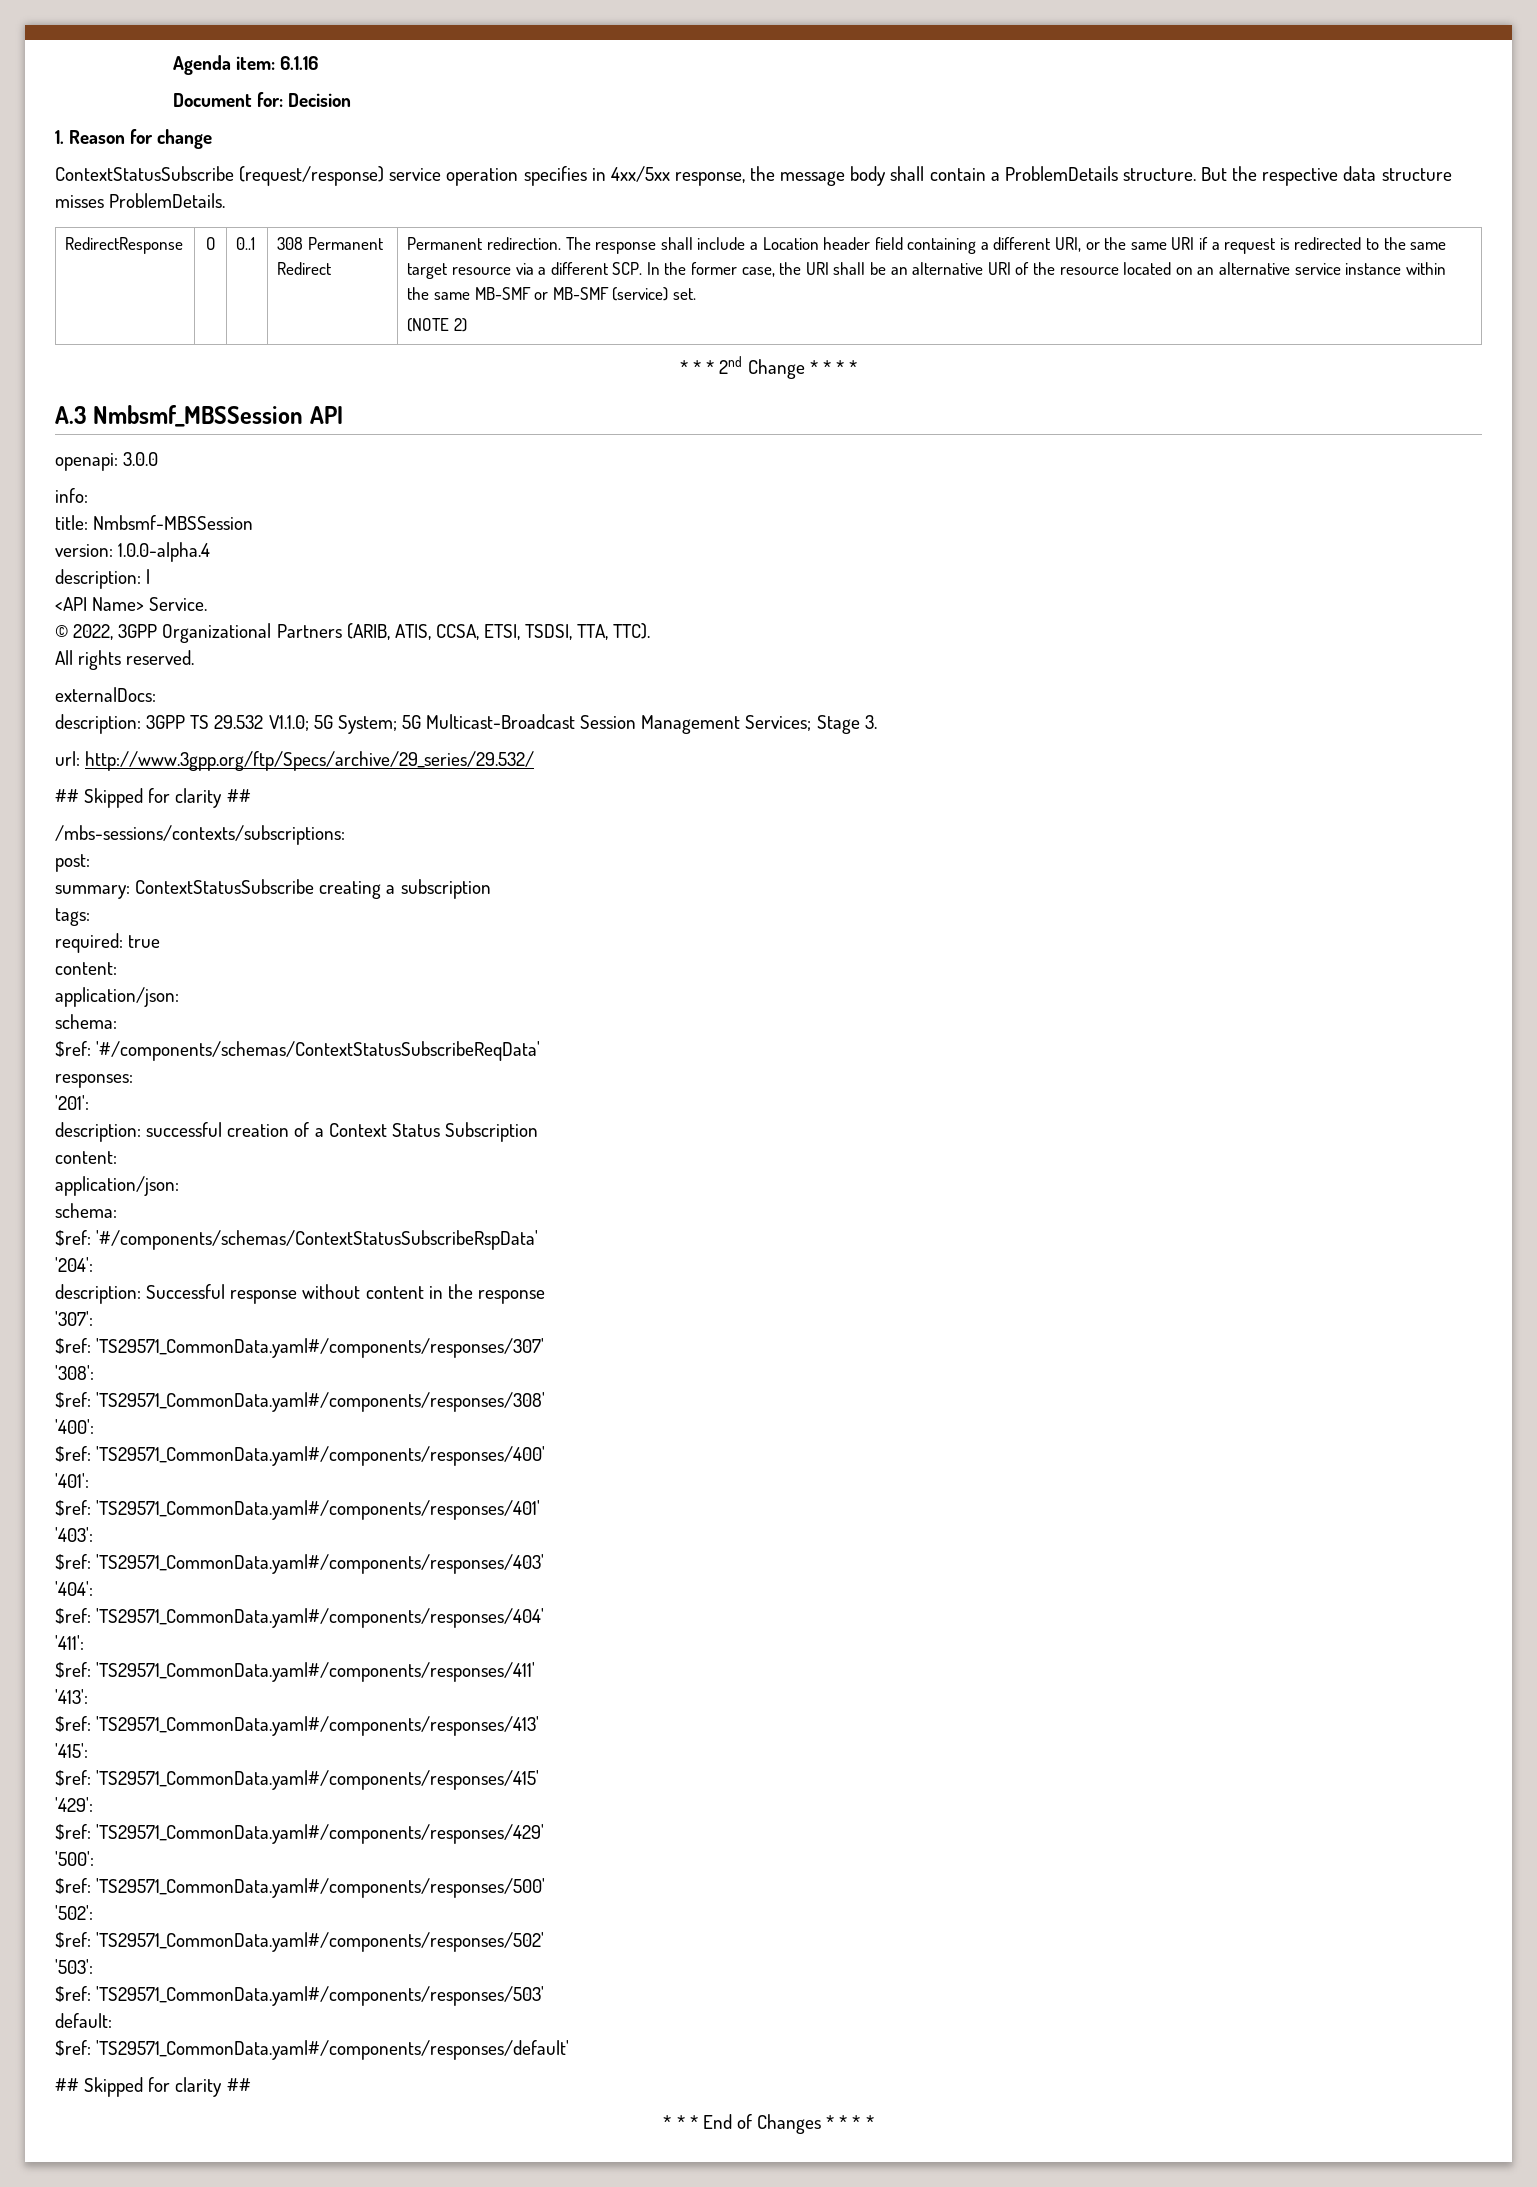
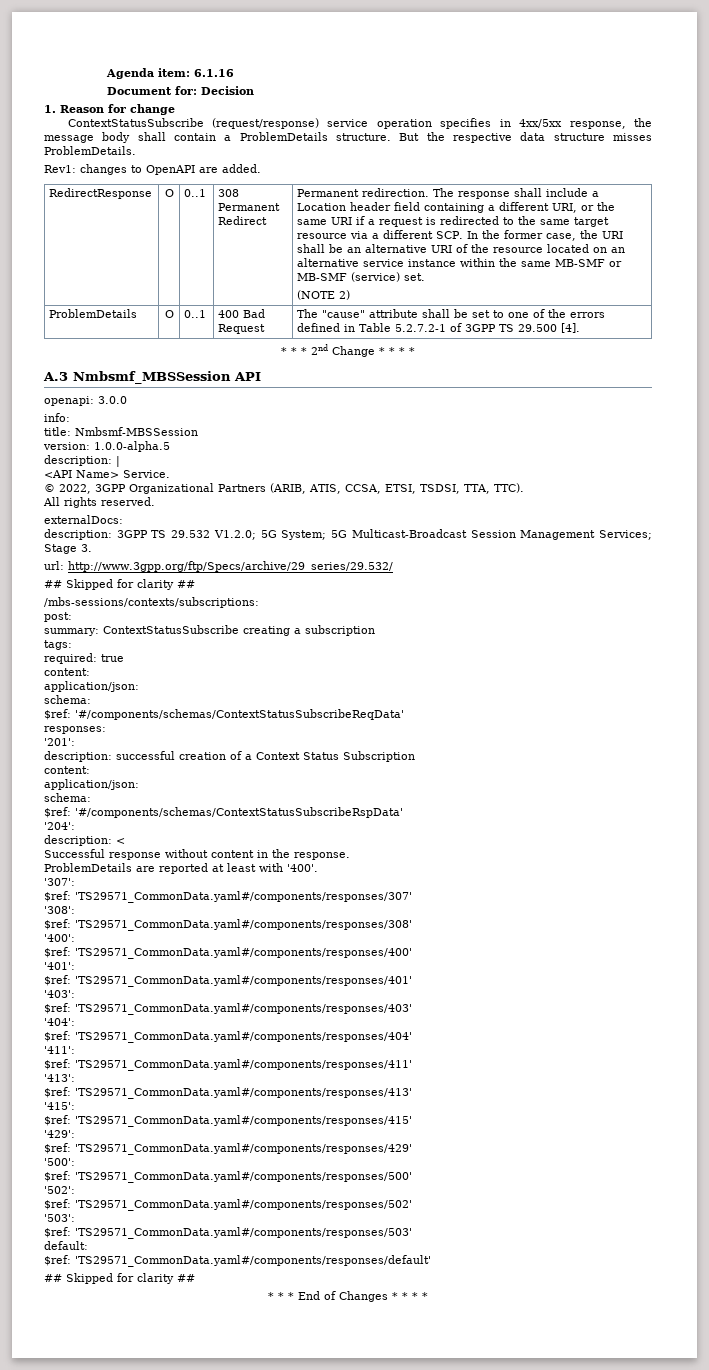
(226, 200) none -> [44,164,261,175] // Rev1: changes to OpenAPI are added.
(467, 325) none -> [49,309,138,318] [164,310,174,318] [184,310,207,318] [218,309,266,318] [218,324,266,334] [297,309,606,318] [297,323,581,333] // ProblemDetails | O | 0..1 | 400 Bad Request | The "cause" attribute shall be set to one of the errors defined in Table 5.2.7.2-1 of 3GPP TS 29.500 [4].
[118,542,211,562] 1.0.0-alpha.4 -> [94,441,170,452] 1.0.0-alpha.5
[268,715,309,731] V1.1.0; -> [213,530,256,540] V1.2.0;
(141, 1294) none -> [116,838,125,844] < //
[477,1290,545,1304] response -> [294,852,350,860] [44,863,318,874] response. // ProblemDetails are reported at least with '400'.

